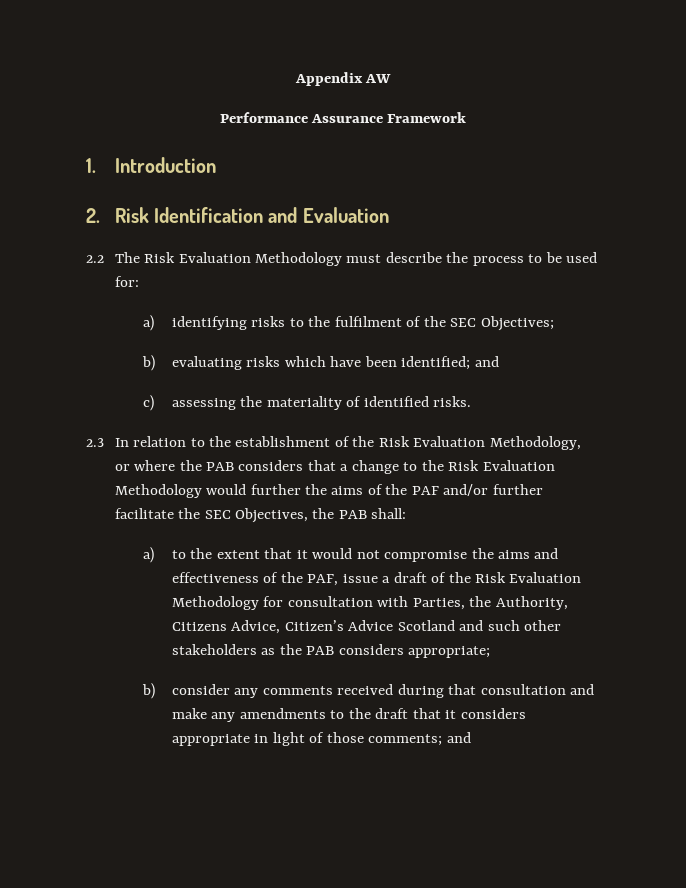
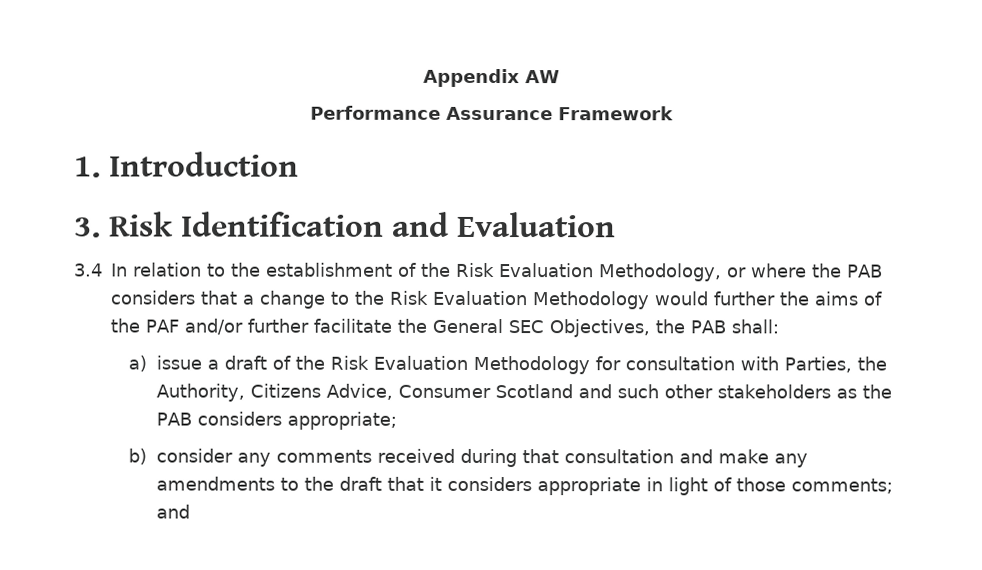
[86,208,100,223] 2. -> [74,217,101,238] 3.
[86,252,598,266] [114,276,139,287] [143,315,554,331] [142,355,499,371] [143,395,472,411] [86,438,104,447] 2.2 The Risk Evaluation Methodology must describe the process to be used for: // a) identifying risks to the fulfilment of the SEC Objectives; // b) evaluating risks which have been identified; and // c) assessing the materiality of identified risks. // 2.3 -> [74,263,103,277] 3.4
(201, 513) none -> [431,318,503,334] General
[171,548,559,562] [171,572,339,586] to the extent that it would not compromise the aims and effectiveness of the PAF, -> (148, 363) none
[284,620,394,631] Citizen’s Advice -> [397,384,491,398] Consumer

